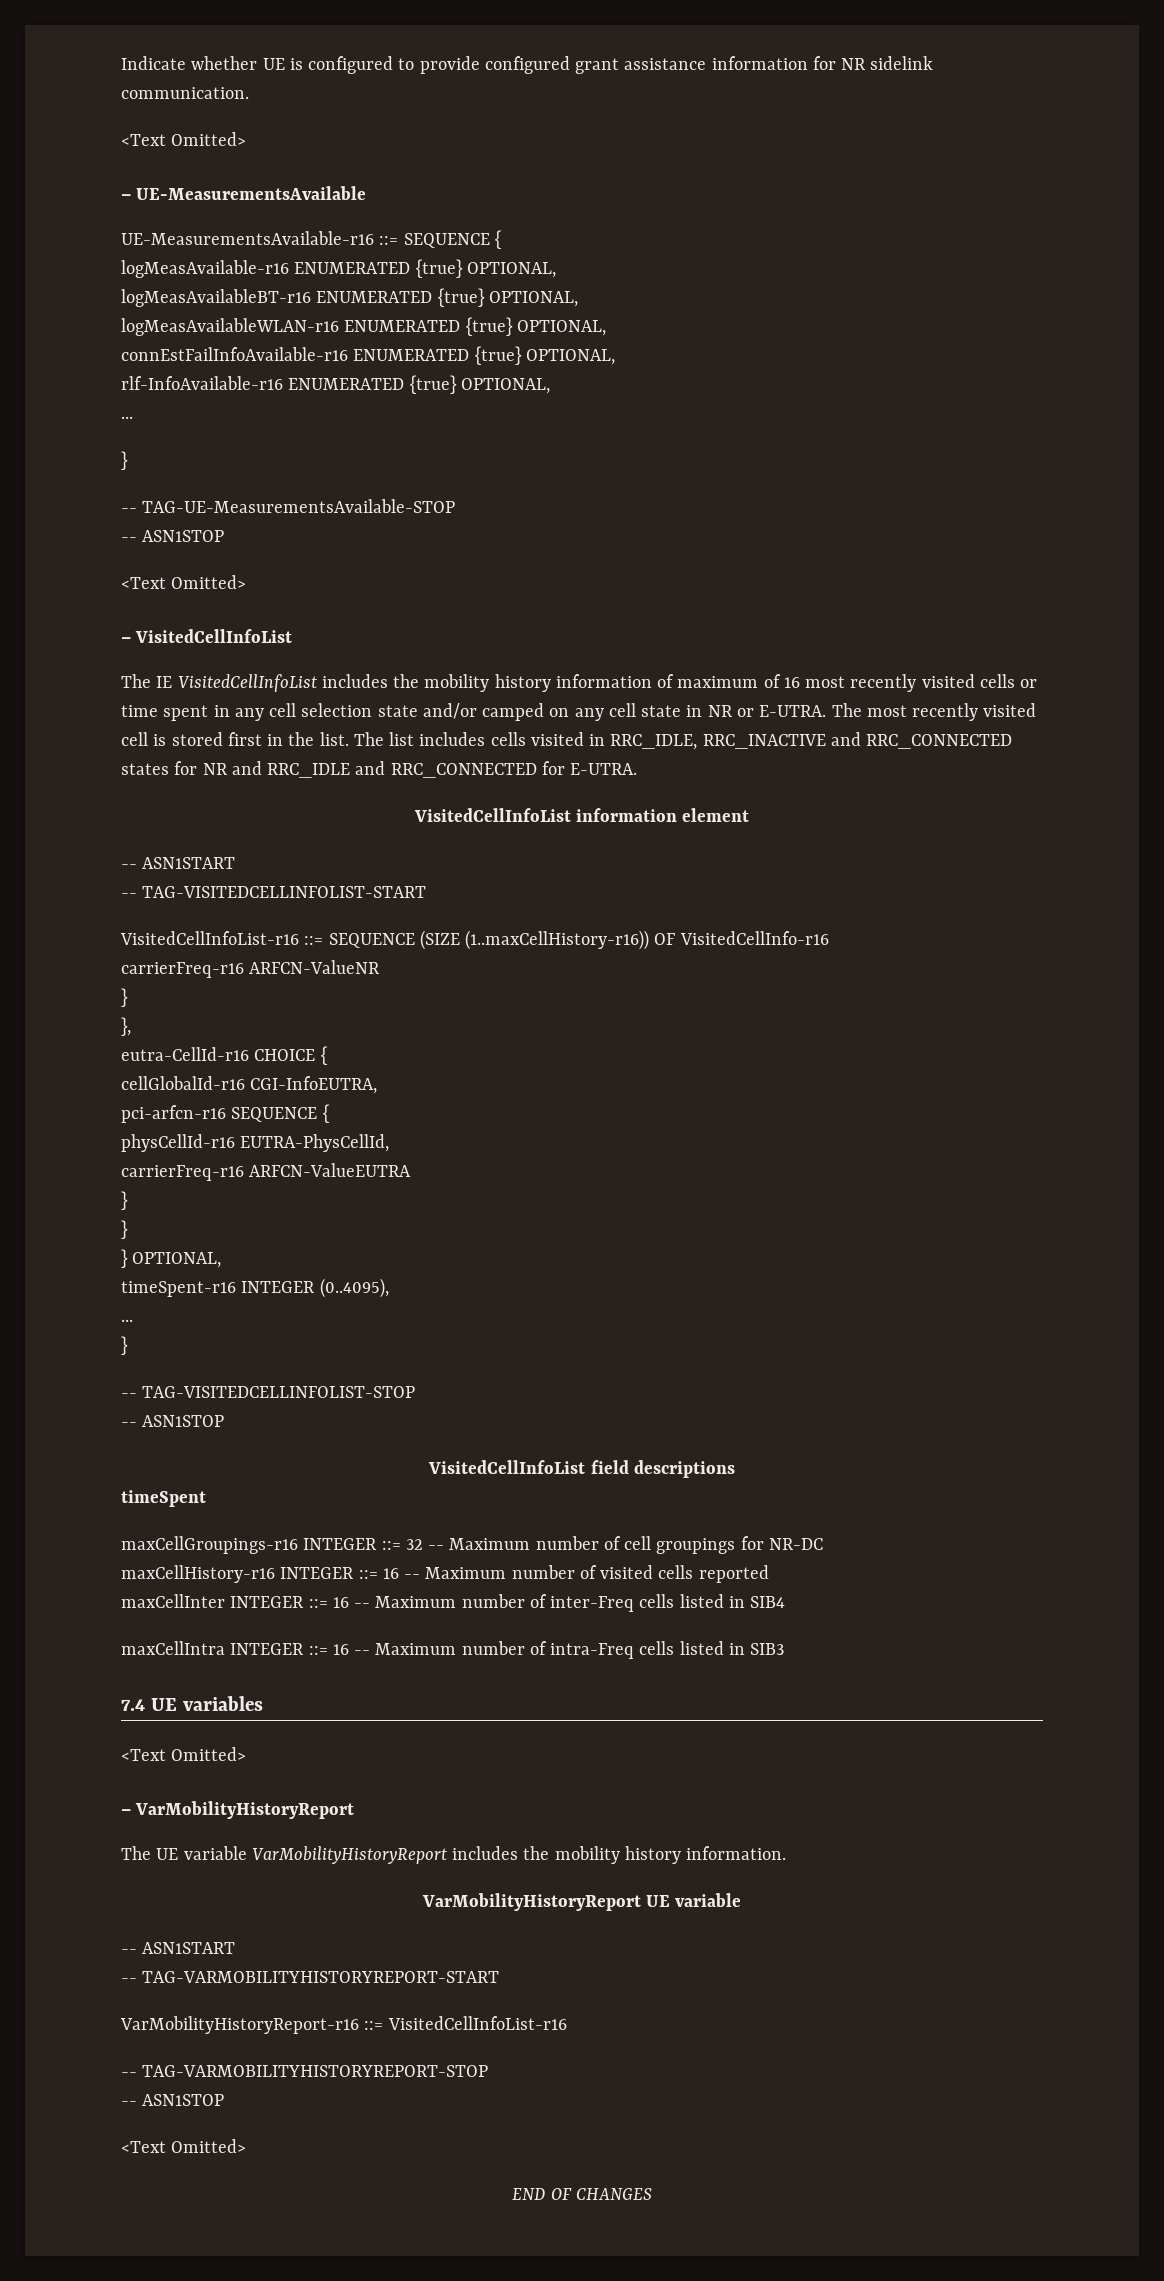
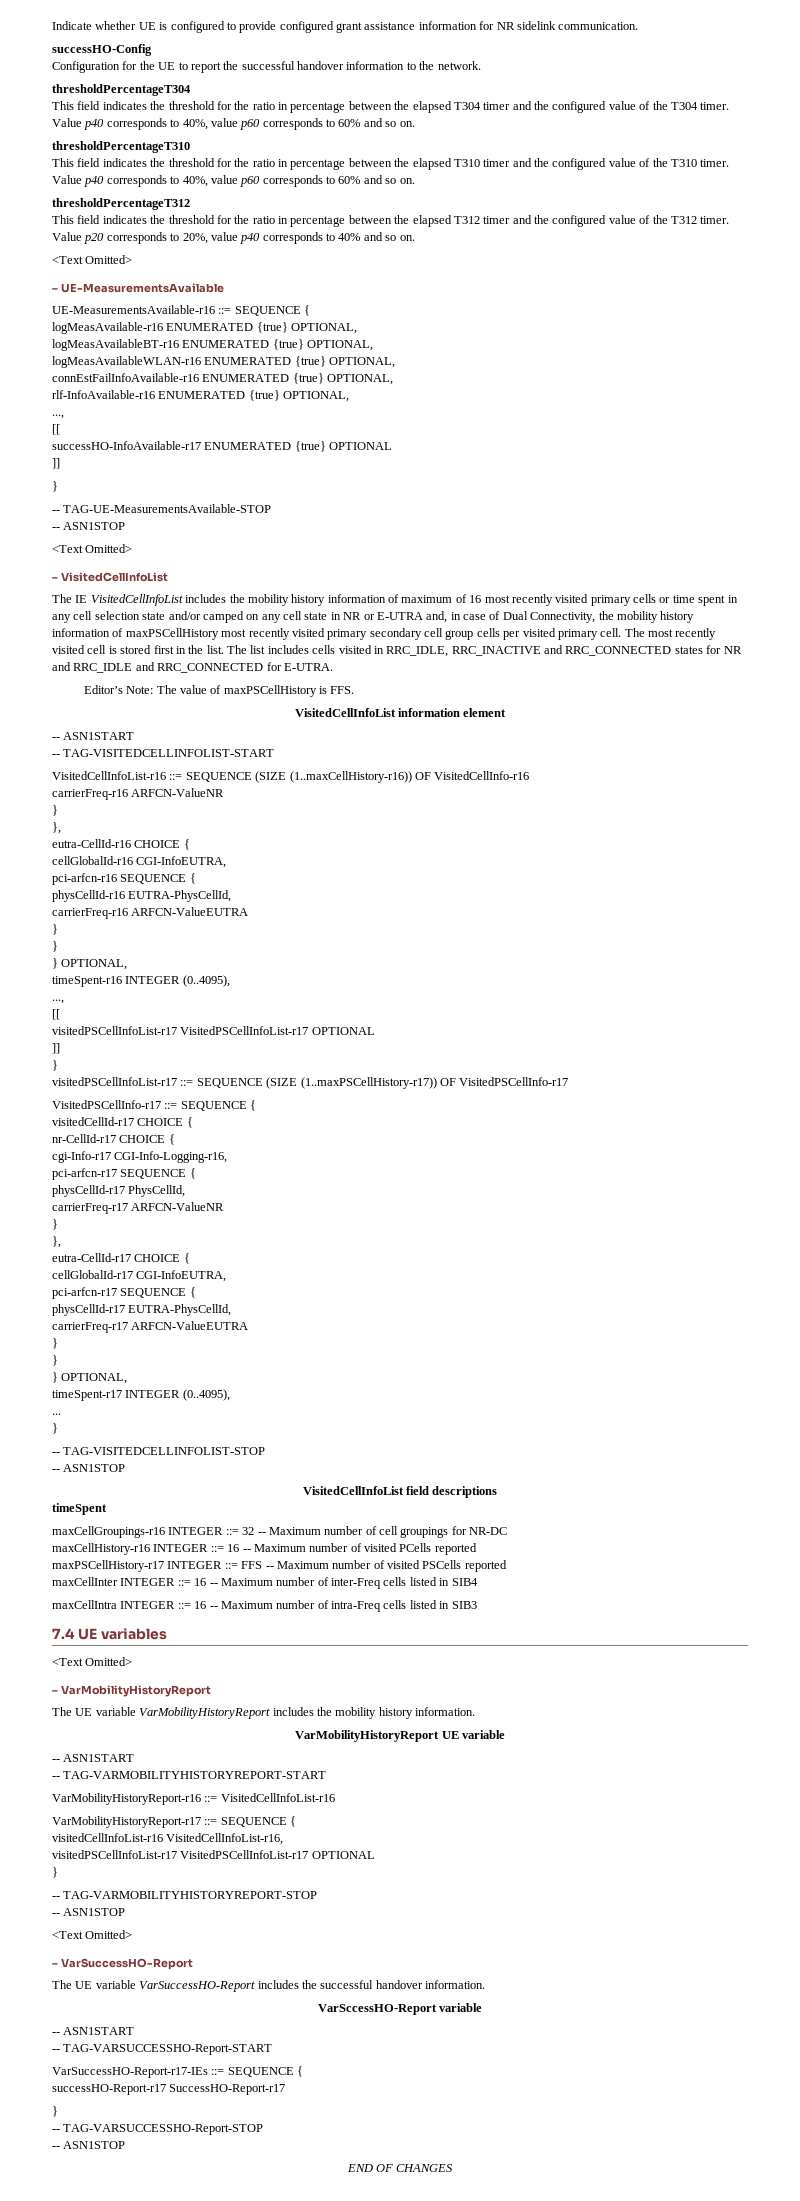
(249, 93) none -> [52,44,152,56] [52,61,481,73] [52,84,191,96] [52,101,730,113] [52,118,415,130] [52,141,190,153] [52,158,730,170] [52,175,415,187] [52,198,190,210] [52,215,730,227] [52,232,415,244] // successHO-Config // Configuration for the UE to report the successful handover information to the network. // thresholdPercentageT304 // This field indicates the threshold for the ratio in percentage between the elapsed T304 timer and the configured value of the T304 timer. Value p40 corresponds to 40%, value p60 corresponds to 60% and so on. // thresholdPercentageT310 // This field indicates the threshold for the ratio in percentage between the elapsed T310 timer and the configured value of the T310 timer. Value p40 corresponds to 40%, value p60 corresponds to 60% and so on. // thresholdPercentageT312 // This field indicates the threshold for the ratio in percentage between the elapsed T312 timer and the configured value of the T312 timer. Value p20 corresponds to 20%, value p40 corresponds to 40% and so on.
[121,416,133,419] ... -> [52,414,64,419] [52,424,60,435] [52,441,393,452] [52,458,60,469] ..., // [[ // successHO-InfoAvailable-r17 ENUMERATED {true} OPTIONAL // ]]
(975, 681) none -> [590,595,631,606] primary
[759,705,827,717] E-UTRA. -> [376,611,695,623] [52,628,622,640] E-UTRA and, in case of Dual Connectivity, the mobility history information of maxPSCellHistory most recently visited primary secondary cell group cells per visited primary cell.
(638, 769) none -> [83,685,355,697] // Editor’s Note: The value of maxPSCellHistory is FFS.
(389, 1288) none -> [52,999,64,1004] [52,1009,60,1020] [52,1026,375,1035] [52,1043,60,1054] [52,1060,58,1071] [52,1077,569,1089] [52,1100,257,1111] [52,1117,193,1128] [52,1134,175,1145] [52,1151,228,1163] [52,1168,196,1180] [52,1185,186,1197] [52,1202,225,1214] [52,1219,58,1230] [52,1236,61,1248] [52,1253,190,1264] [52,1270,227,1282] [52,1287,196,1299] [52,1304,232,1316] [52,1321,249,1333] [52,1338,58,1349] [52,1355,58,1366] [52,1372,128,1384] [52,1389,230,1401] // ..., // [[ // visitedPSCellInfoList-r17 VisitedPSCellInfoList-r17 OPTIONAL // ]] // } // visitedPSCellInfoList-r17 ::= SEQUENCE (SIZE (1..maxPSCellHistory-r17)) OF VisitedPSCellInfo-r17 // VisitedPSCellInfo-r17 ::= SEQUENCE { // visitedCellId-r17 CHOICE { // nr-CellId-r17 CHOICE { // cgi-Info-r17 CGI-Info-Logging-r16, // pci-arfcn-r17 SEQUENCE { // physCellId-r17 PhysCellId, // carrierFreq-r17 ARFCN-ValueNR // } // }, // eutra-CellId-r17 CHOICE { // cellGlobalId-r17 CGI-InfoEUTRA, // pci-arfcn-r17 SEQUENCE { // physCellId-r17 EUTRA-PhysCellId, // carrierFreq-r17 ARFCN-ValueEUTRA // } // } // } OPTIONAL, // timeSpent-r17 INTEGER (0..4095),
[658,1565,694,1579] cells -> [399,1543,477,1555] [52,1560,462,1572] PCells reported // maxPSCellHistory-r17 INTEGER ::= FFS -- Maximum number of visited PSCells
(567, 2023) none -> [52,1816,297,1828] [52,1833,284,1845] [52,1850,375,1859] [52,1867,58,1878] // VarMobilityHistoryReport-r17 ::= SEQUENCE { // visitedCellInfoList-r16 VisitedCellInfoList-r16, // visitedPSCellInfoList-r17 VisitedPSCellInfoList-r17 OPTIONAL // }
(247, 2146) none -> [52,1958,193,1970] [52,1980,485,1992] [317,2003,483,2015] [52,2027,135,2035] [52,2044,273,2055] [52,2066,304,2078] [52,2084,286,2095] [52,2106,58,2117] [52,2124,264,2135] [52,2141,126,2149] // – VarSuccessHO-Report // The UE variable VarSuccessHO-Report includes the successful handover information. // VarSccessHO-Report variable // -- ASN1START // -- TAG-VARSUCCESSHO-Report-START // VarSuccessHO-Report-r17-IEs ::= SEQUENCE { // successHO-Report-r17 SuccessHO-Report-r17 // } // -- TAG-VARSUCCESSHO-Report-STOP // -- ASN1STOP

